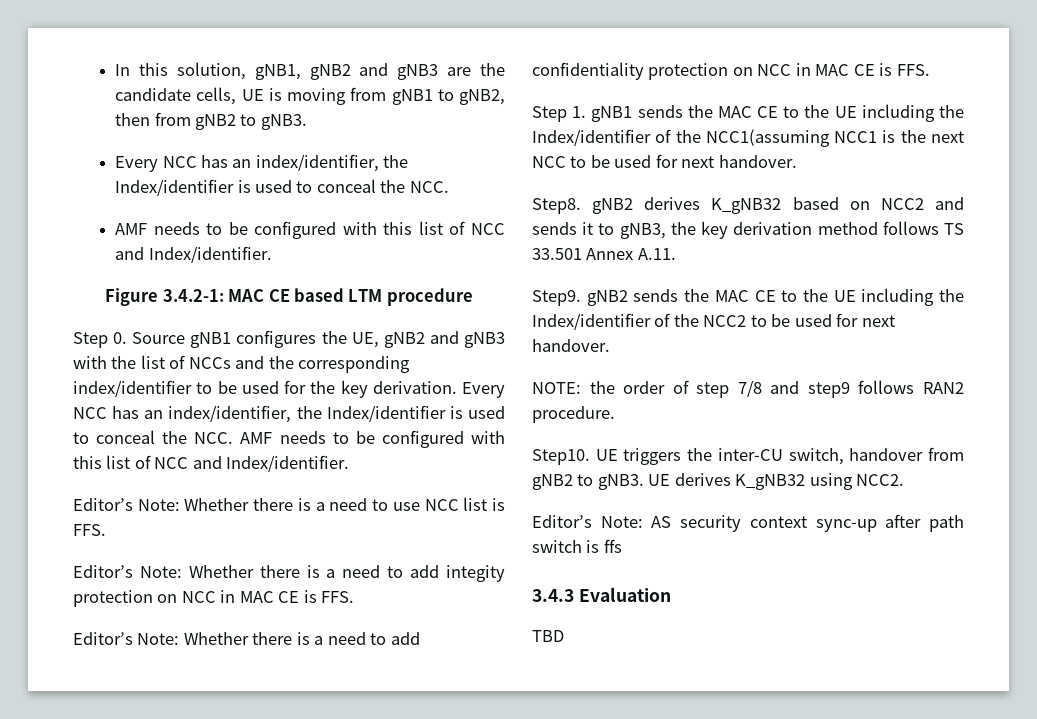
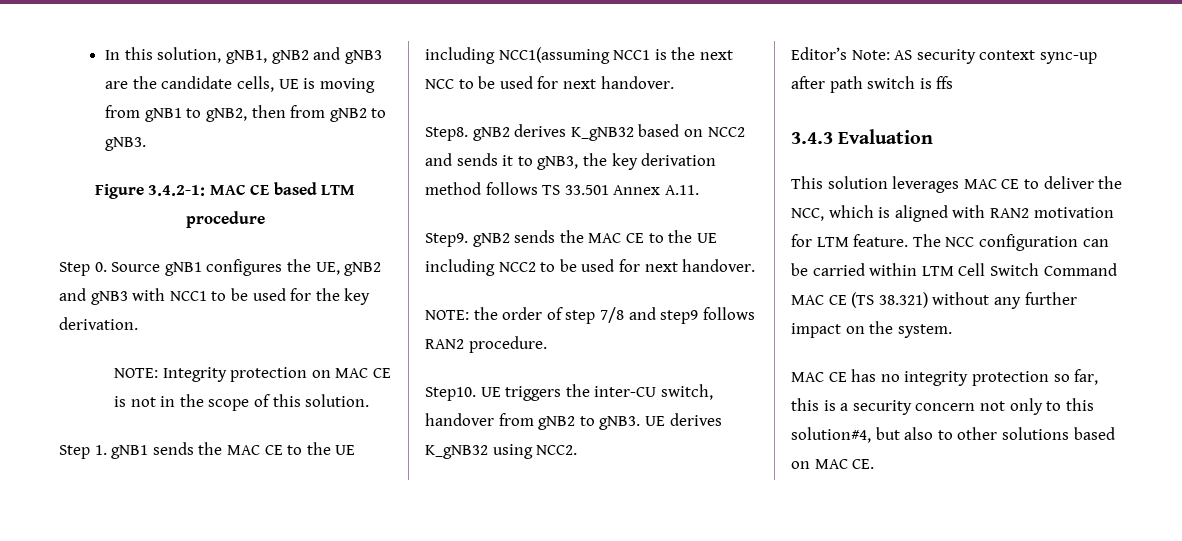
[115,154,409,172] [115,179,449,196] [115,221,506,239] [115,246,272,263] // Every NCC has an index/identifier, the Index/identifier is used to conceal the NCC. // AMF needs to be configured with this list of NCC and Index/identifier. -> (147, 144) none
[111,355,411,373] [73,380,192,397] the list of NCCs and the corresponding index/identifier -> [169,291,207,301] NCC1
[462,382,505,398] [73,405,505,423] [73,430,505,448] [73,455,350,472] [73,497,506,511] [73,524,106,536] [73,565,506,582] [73,590,355,607] [73,632,420,645] [532,62,930,80] Every NCC has an index/identifier, the Index/identifier is used to conceal the NCC. AMF needs to be configured with this list of NCC and Index/identifier. // Editor’s Note: Whether there is a need to use NCC list is FFS. // Editor’s Note: Whether there is a need to add integity protection on NCC in MAC CE is FFS. // Editor’s Note: Whether there is a need to add confidentiality protection on NCC in MAC CE is FFS. -> [113,367,391,382] [113,394,370,411] // NOTE: Integrity protection on MAC CE is not in the scope of this solution.
[939,105,964,118] [532,129,701,146] the Index/identifier of the -> (495, 55) none
[939,289,964,302] [532,313,699,330] the Index/identifier of the -> (495, 267) none
[532,630,564,642] TBD -> [791,176,1123,193] [791,205,1114,222] [791,234,1109,251] [791,263,1117,276] [791,292,1077,309] [791,321,952,338] [791,369,1099,386] [791,398,1094,415] [791,427,1115,443] [791,459,875,469] This solution leverages MAC CE to deliver the NCC, which is aligned with RAN2 motivation for LTM feature. The NCC configuration can be carried within LTM Cell Switch Command MAC CE (TS 38.321) without any further impact on the system. // MAC CE has no integrity protection so far, this is a security concern not only to this solution#4, but also to other solutions based on MAC CE.

